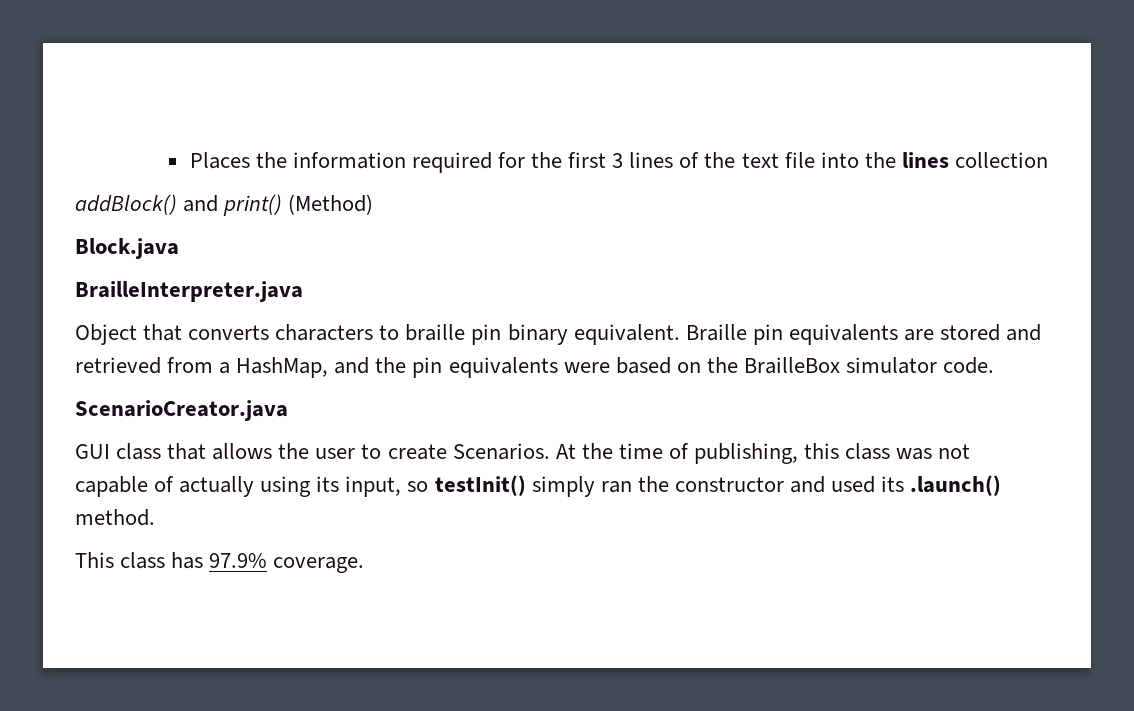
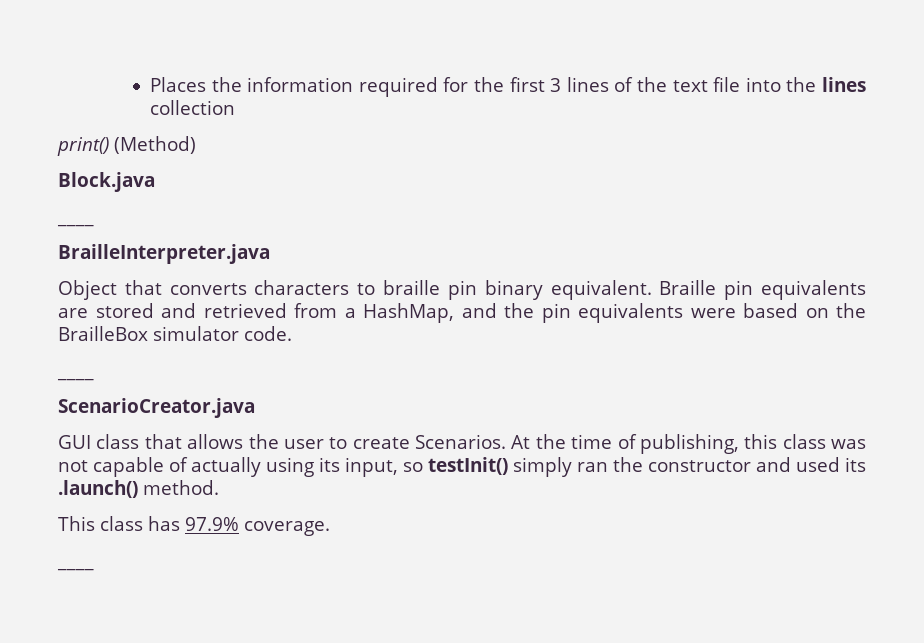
[75,194,219,215] addBlock() and -> (235, 107) none
(179, 248) none -> [57,223,94,227] // ____
(995, 365) none -> [57,377,94,381] // ____
(365, 565) none -> [57,567,94,571] // ____

